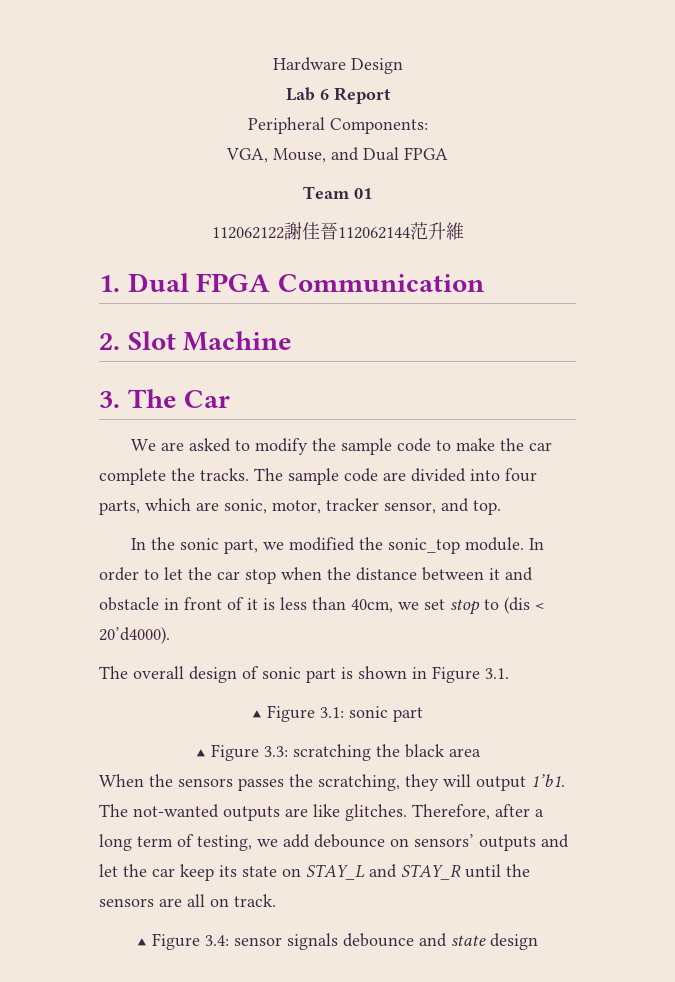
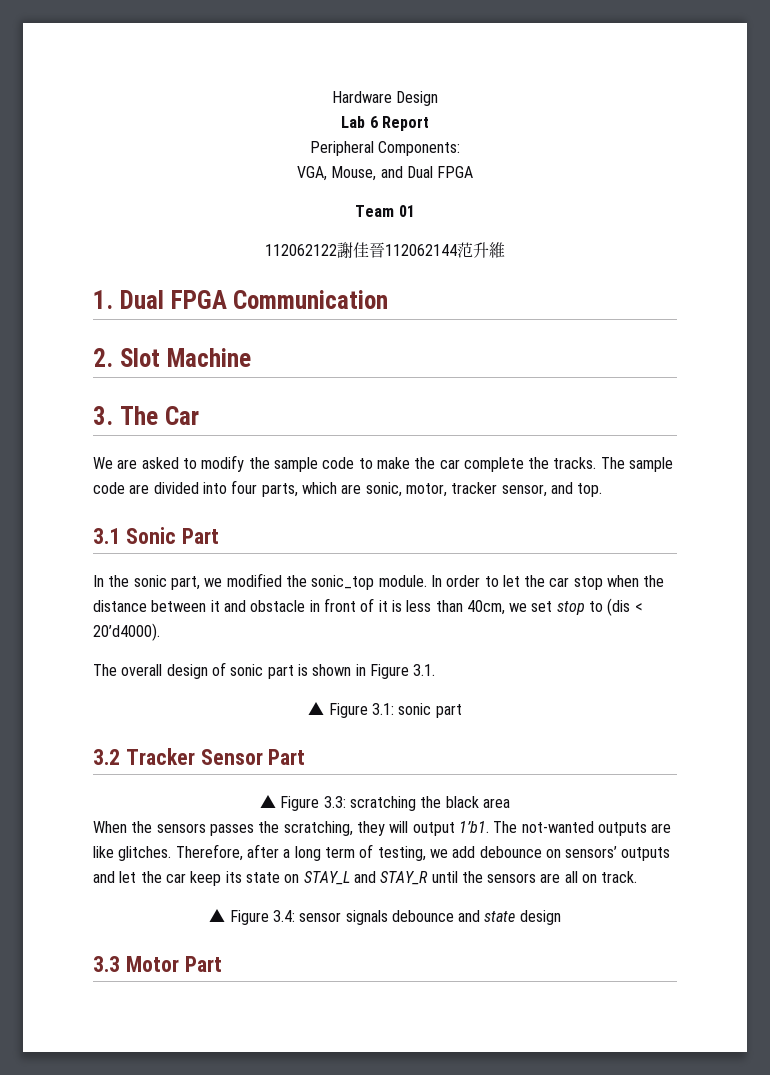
(501, 507) none -> [93,527,219,544] // 3.1 Sonic Part
(423, 714) none -> [93,748,306,765] // 3.2 Tracker Sensor Part
(538, 941) none -> [93,956,222,972] // 3.3 Motor Part

